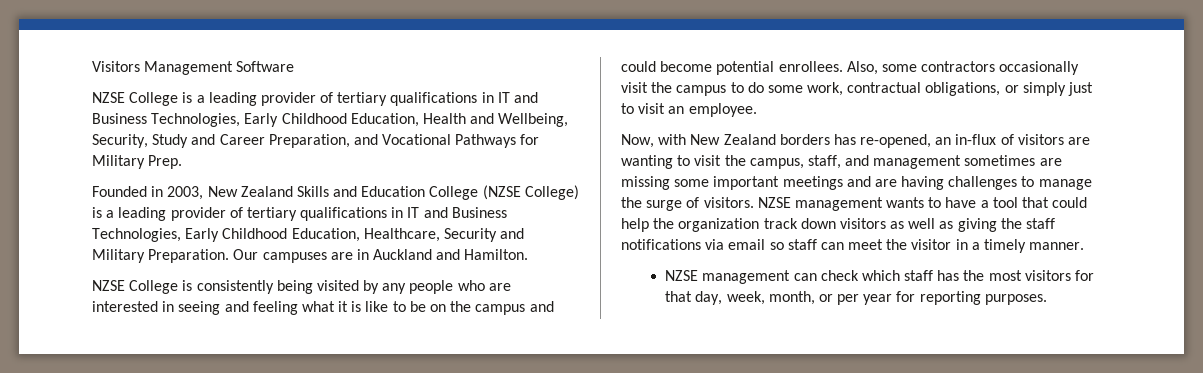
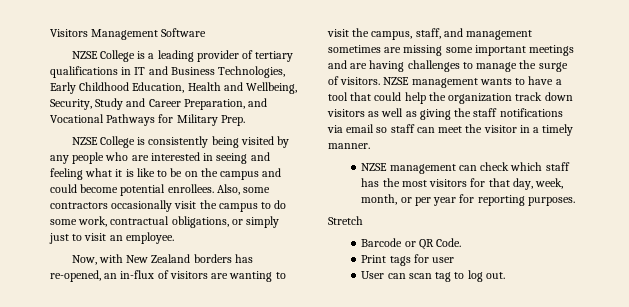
[92,185,579,200] [92,207,507,221] [92,228,525,242] [92,249,529,263] // Founded in 2003, New Zealand Skills and Education College (NZSE College) is a leading provider of tertiary qualifications in IT and Business Technologies, Early Childhood Education, Healthcare, Security and Military Preparation. Our campuses are in Auckland and Hamilton. -> (245, 120) none
(1047, 299) none -> [328,216,363,225] [361,238,462,250] [361,254,455,266] [361,270,505,282] // Stretch // Barcode or QR Code. // Print tags for user // User can scan tag to log out.

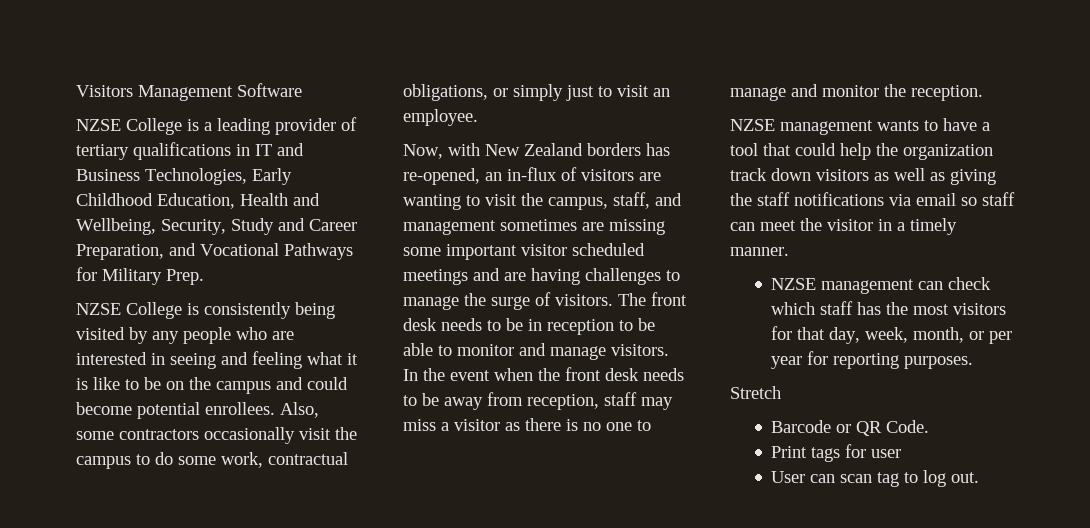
(526, 50) none -> [521,243,645,256] visitor scheduled
(381, 81) none -> [618,292,687,306] [403,318,655,335] [403,343,669,360] [403,367,684,381] [403,392,673,410] [403,418,651,431] [730,84,983,101] The front desk needs to be in reception to be able to monitor and manage visitors. In the event when the front desk needs to be away from reception, staff may miss a visitor as there is no one to manage and monitor the reception. //

